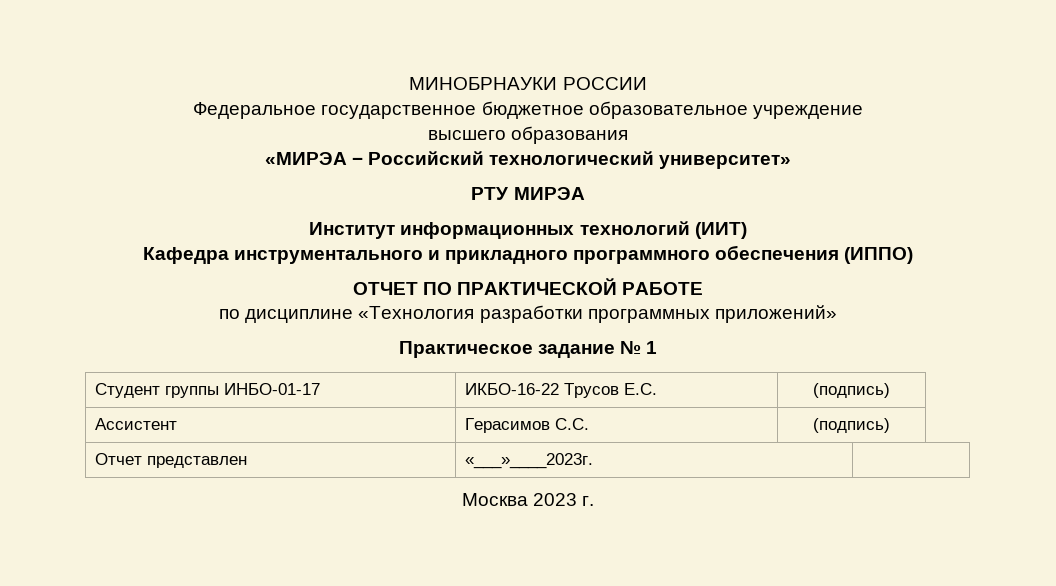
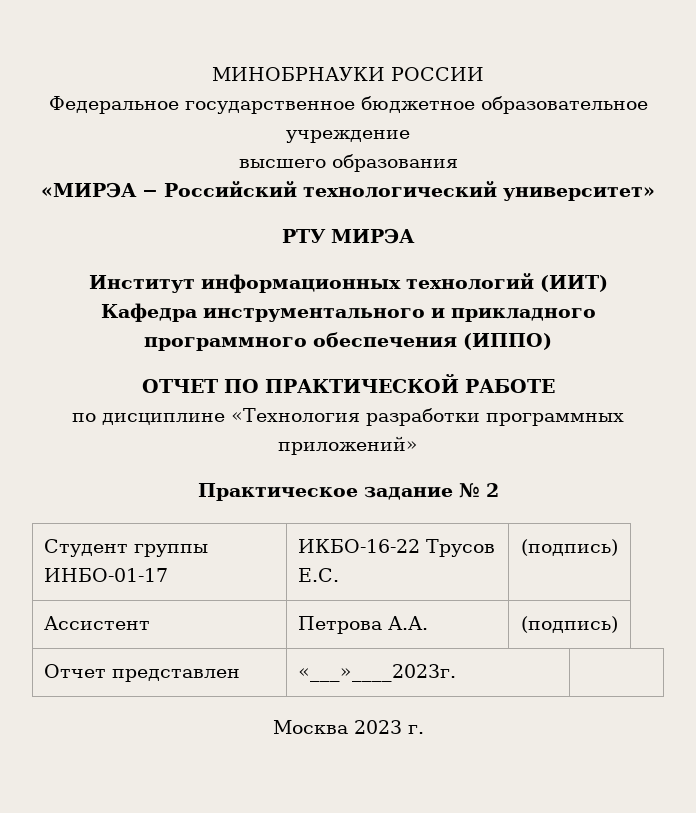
[646,341,658,354] 1 -> [485,483,499,497] 2
[465,418,590,433] Герасимов С.С. -> [297,616,428,634] Петрова А.А.

